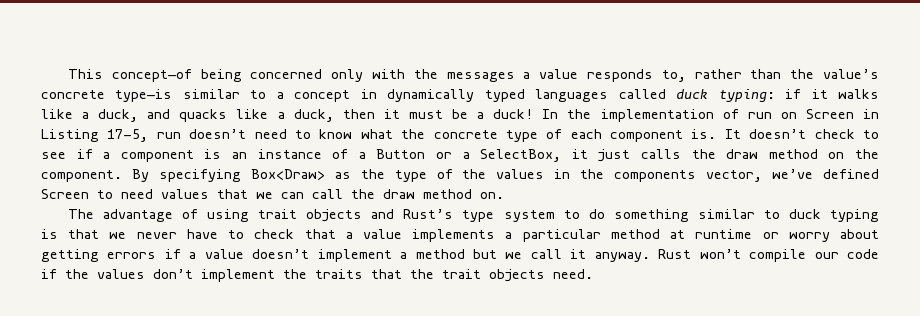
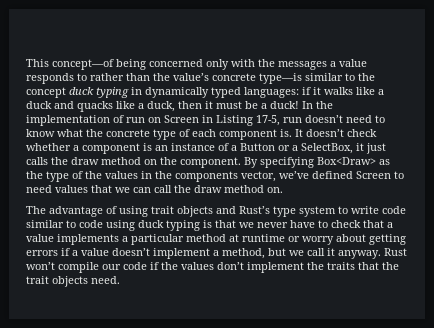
[661,70,686,82] to, -> [77,73,87,81] to
[276,89,775,102] a concept in dynamically typed languages called duck typing: -> [358,73,375,81] [26,87,299,98] the concept duck typing in dynamically typed languages:
[98,109,139,122] duck, -> [26,101,52,109] duck
[863,130,880,139] [41,149,93,159] to see if -> [26,143,71,151] whether
[588,209,780,222] do something similar to -> [351,206,406,214] [26,220,135,231] write code similar to code using
[415,249,465,259] method -> [222,248,265,259] method,

